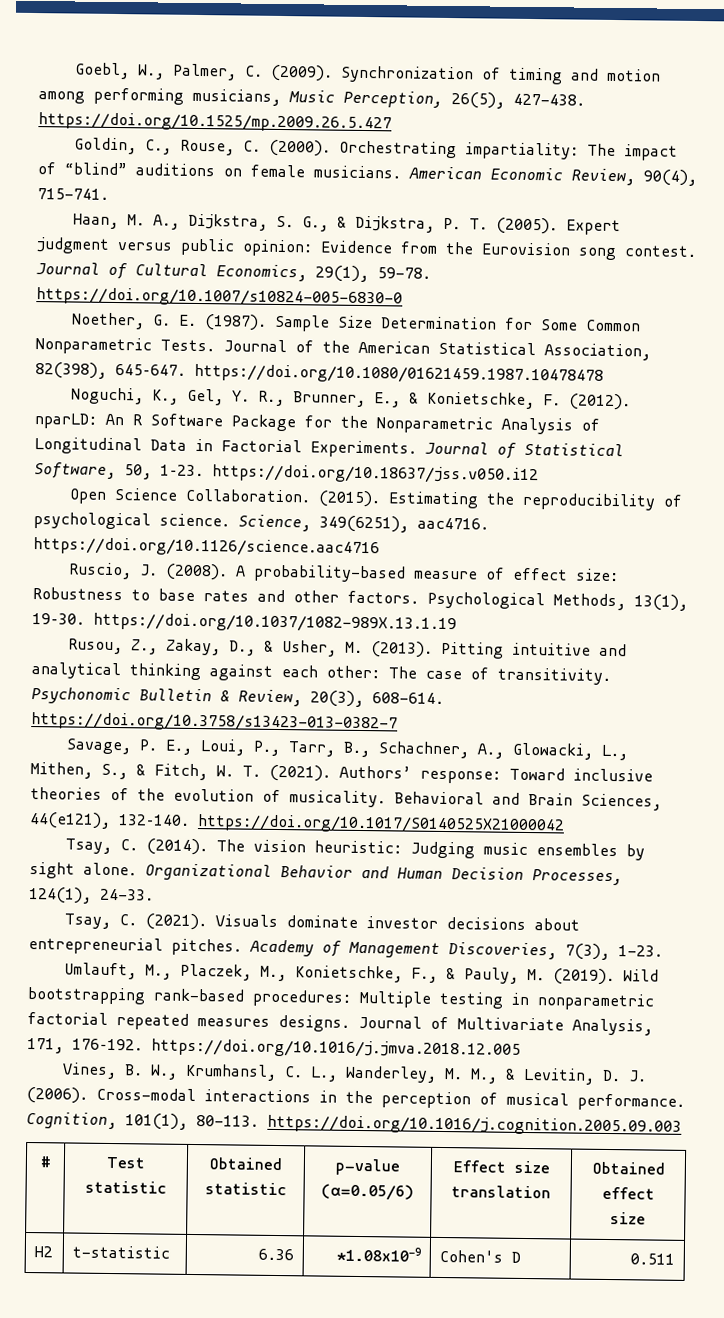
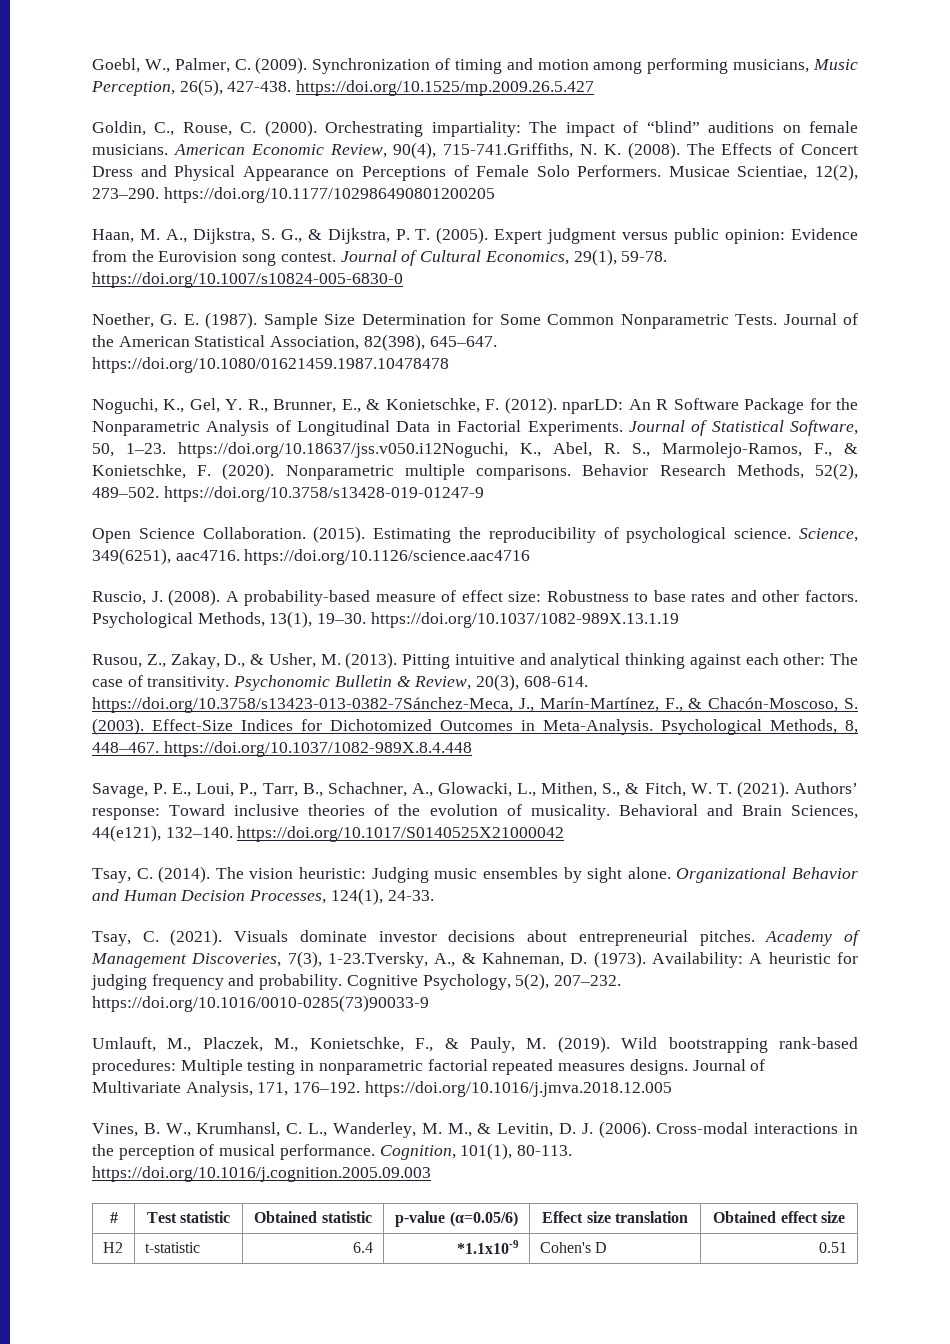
[37,188,109,200] 715-741. -> [443,142,859,159] [92,164,859,181] [92,187,495,203] 715-741.Griffiths, N. K. (2008). The Effects of Concert Dress and Physical Appearance on Perceptions of Female Solo Performers. Musicae Scientiae, 12(2), 273–290. https://doi.org/10.1177/102986490801200205
[212,464,539,485] https://doi.org/10.18637/jss.v050.i12 -> [178,442,858,458] [92,463,858,480] [92,486,484,502] https://doi.org/10.18637/jss.v050.i12Noguchi, K., Abel, R. S., Marmolejo-Ramos, F., & Konietschke, F. (2020). Nonparametric multiple comparisons. Behavior Research Methods, 52(2), 489–502. https://doi.org/10.3758/s13428-019-01247-9
[31,712,398,733] https://doi.org/10.3758/s13423-013-0382-7 -> [92,697,859,713] [92,718,858,735] [92,741,472,757] https://doi.org/10.3758/s13423-013-0382-7Sánchez-Meca, J., Marín-Martínez, F., & Chacón-Moscoso, S. (2003). Effect-Size Indices for Dichotomized Outcomes in Meta-Analysis. Psychological Methods, 8, 448–467. https://doi.org/10.1037/1082-989X.8.4.448
[618,945,663,957] 1-23. -> [328,951,858,968] [91,973,622,990] [92,995,429,1012] 1-23.Tversky, A., & Kahneman, D. (1973). Availability: A heuristic for judging frequency and probability. Cognitive Psychology, 5(2), 207–232. https://doi.org/10.1016/0010-0285(73)90033-9
[258,1248,295,1261] [336,1246,422,1262] 6.36 | *1.08x10-9 -> [353,1242,374,1253] [457,1240,520,1254] 6.4 | *1.1x10-9
[630,1253,676,1265] 0.511 -> [819,1242,848,1253] 0.51

